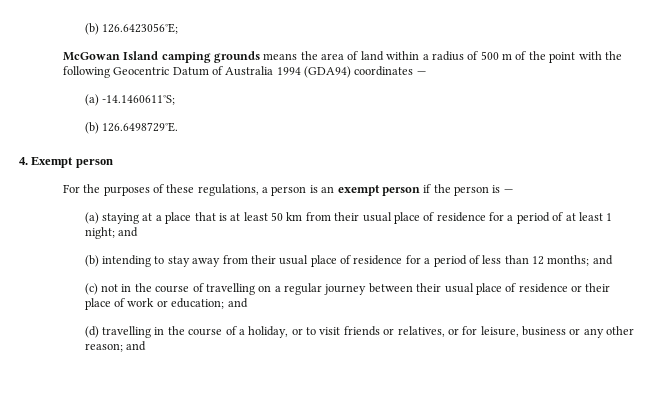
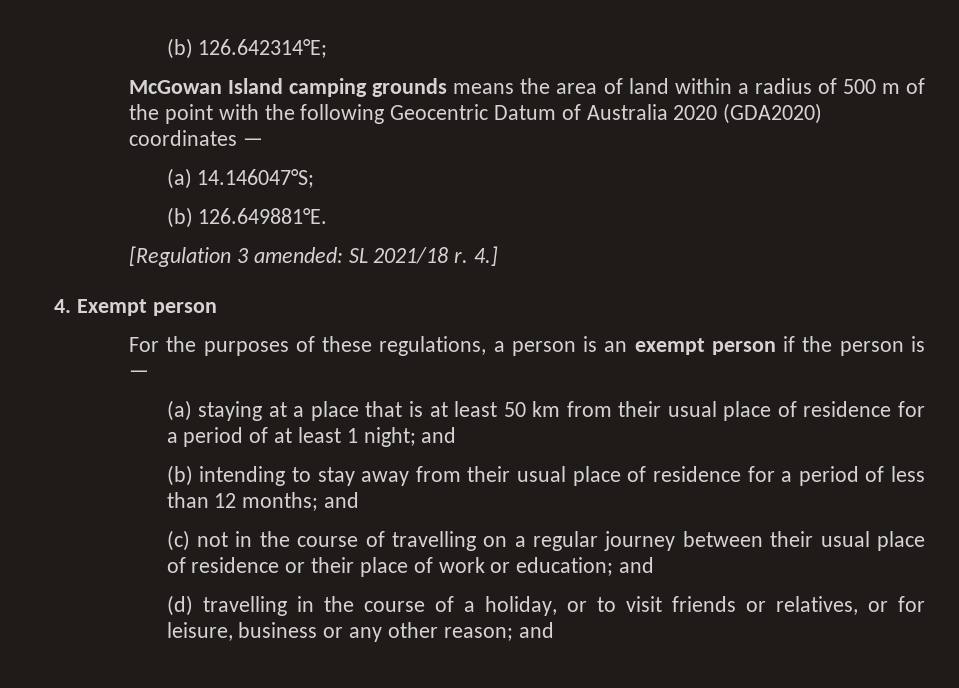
[84,23,179,35] (b) 126.6423056°E; -> [166,38,328,59] (b) 126.642314°E;
[276,66,352,78] 1994 (GDA94) -> [673,103,823,124] 2020 (GDA2020)
[102,95,176,105] [84,122,179,134] -14.1460611°S; // (b) 126.6498729°E. -> [197,169,315,188] [166,207,328,228] [129,246,498,267] 14.146047°S; // (b) 126.649881°E. // [Regulation 3 amended: SL 2021/18 r. 4.]

